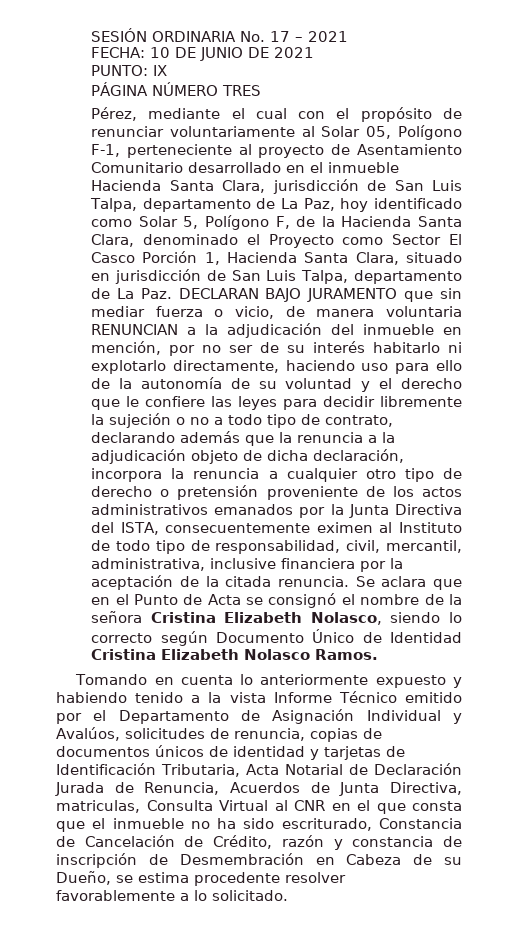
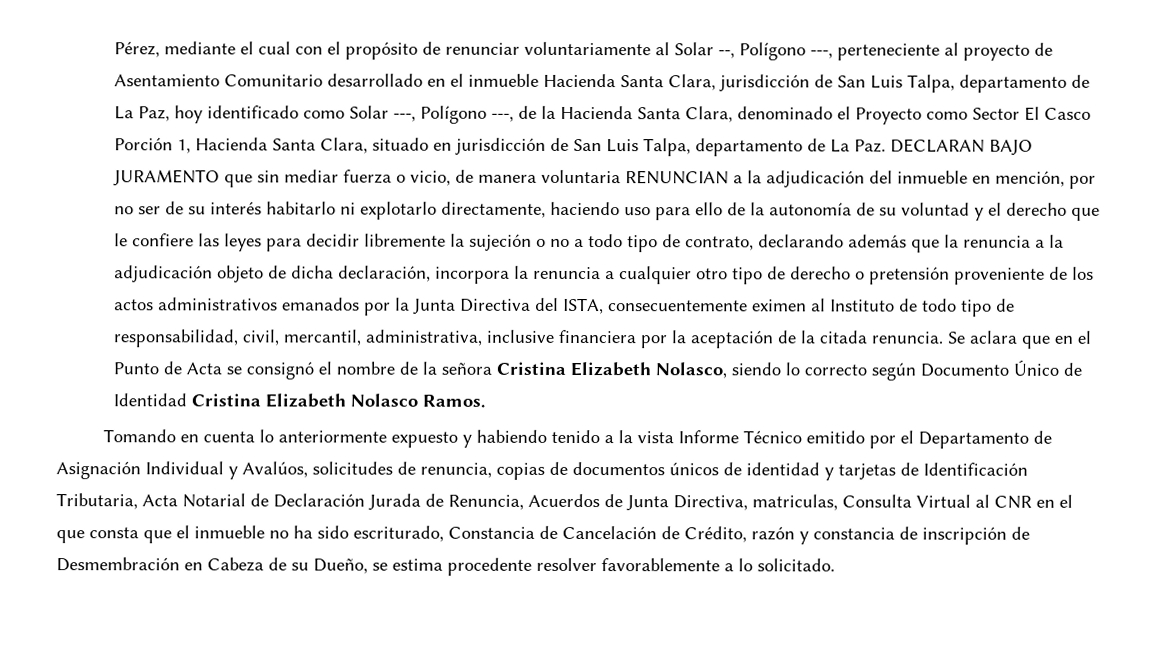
[91,28,349,42] [91,47,315,61] [91,65,168,76] [91,82,262,96] SESIÓN ORDINARIA No. 17 – 2021 // FECHA: 10 DE JUNIO DE 2021 // PUNTO: IX // PÁGINA NÚMERO TRES // -> (114, 49) none
[366,125,462,140] [91,144,121,157] 05, Polígono F-1, -> [718,42,834,61] --, Polígono ---,
[183,215,290,230] 5, Polígono F, -> [393,105,515,124] ---, Polígono ---,

